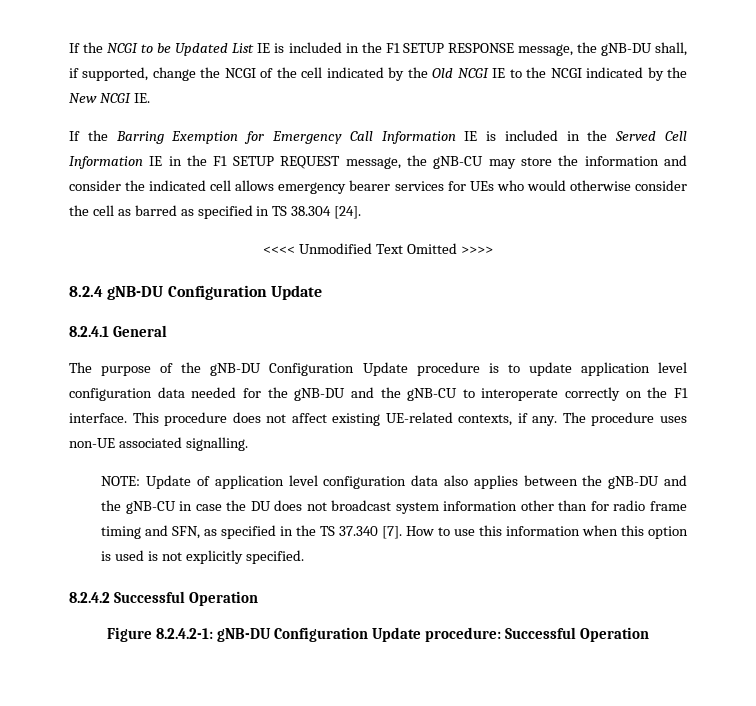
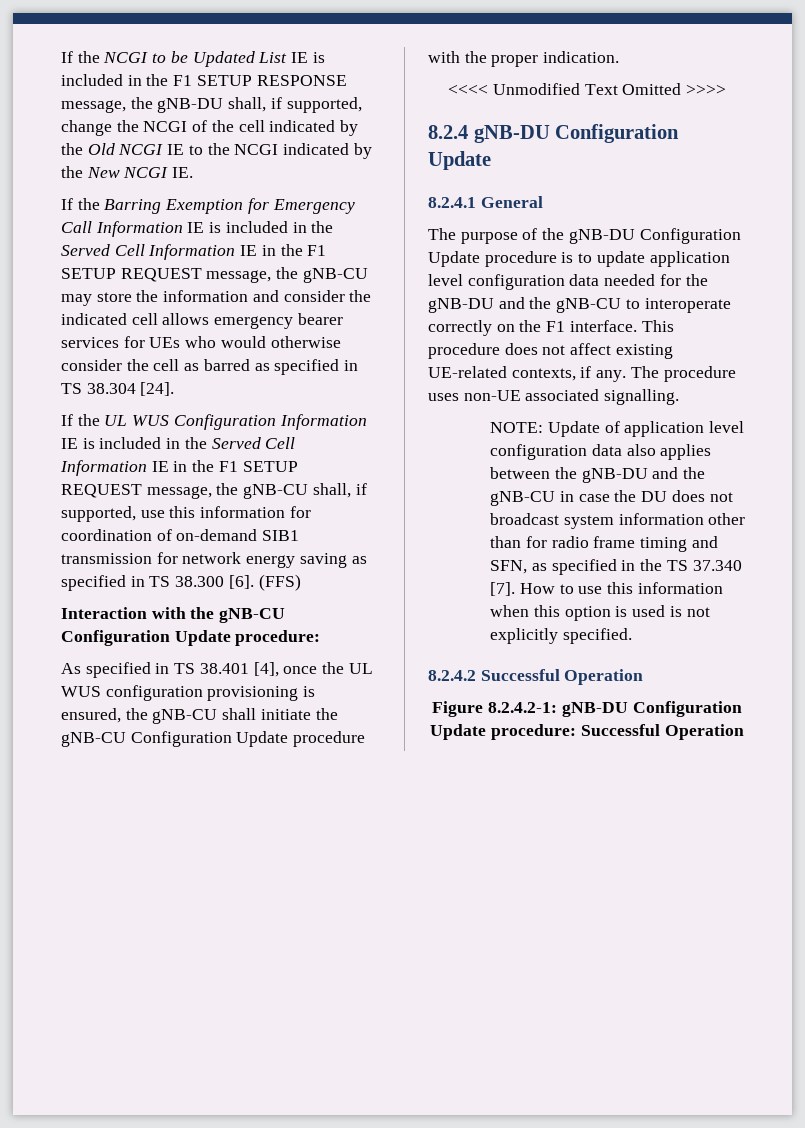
(362, 212) none -> [61,414,367,430] [61,437,296,449] [60,460,298,476] [61,483,367,499] [61,506,311,522] [61,529,300,541] [61,552,367,568] [61,574,301,591] [61,607,286,623] [61,630,321,646] [61,662,373,678] [61,685,316,701] [61,708,338,724] [61,731,366,747] [428,51,620,67] // If the UL WUS Configuration Information IE is included in the Served Cell Information IE in the F1 SETUP REQUEST message, the gNB-CU shall, if supported, use this information for coordination of on-demand SIB1 transmission for network energy saving as specified in TS 38.300 [6]. (FFS) // Interaction with the gNB-CU Configuration Update procedure: // As specified in TS 38.401 [4], once the UL WUS configuration provisioning is ensured, the gNB-CU shall initiate the gNB-CU Configuration Update procedure with the proper indication.

